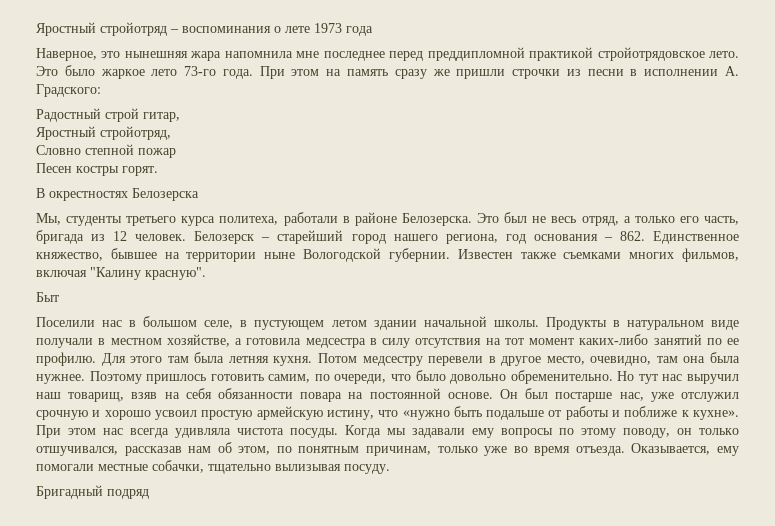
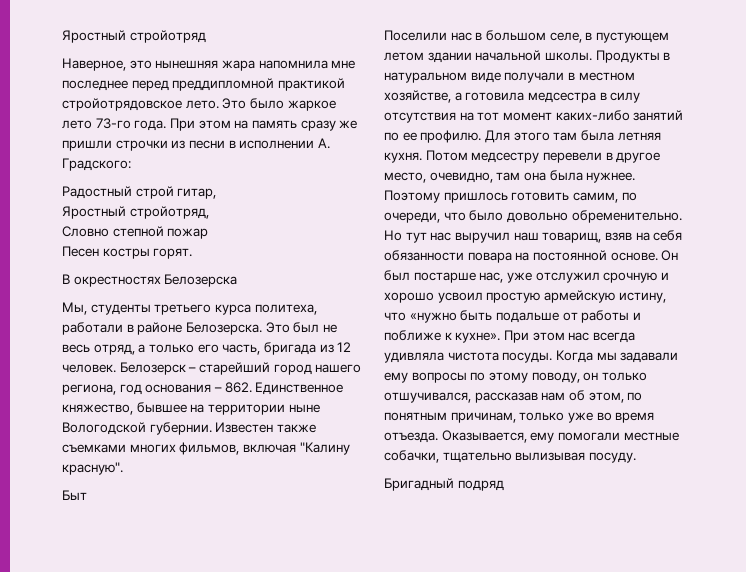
[170,23,373,36] – воспоминания о лете 1973 года -> (206, 36) none

